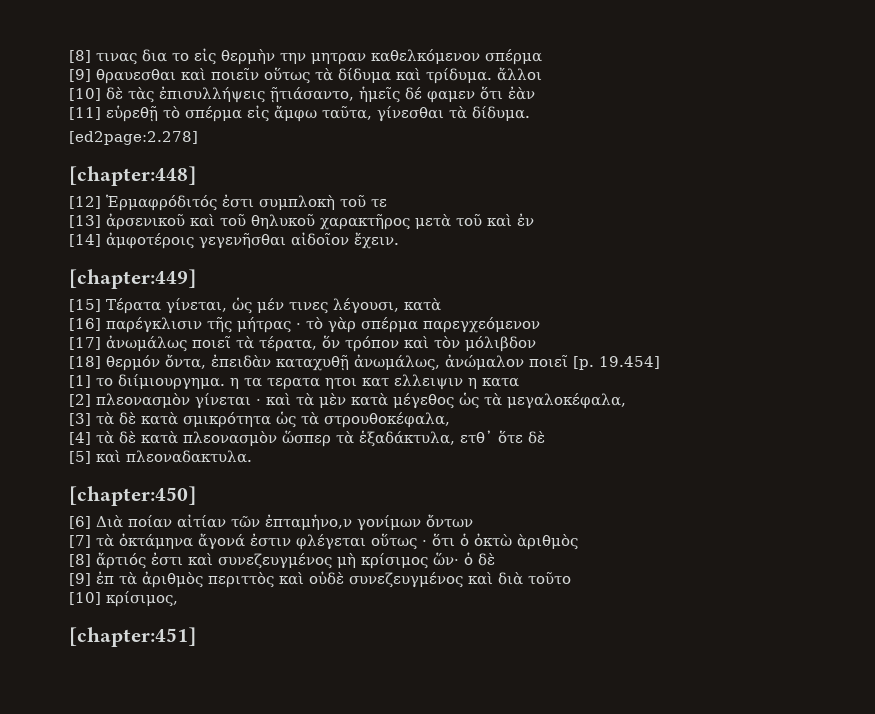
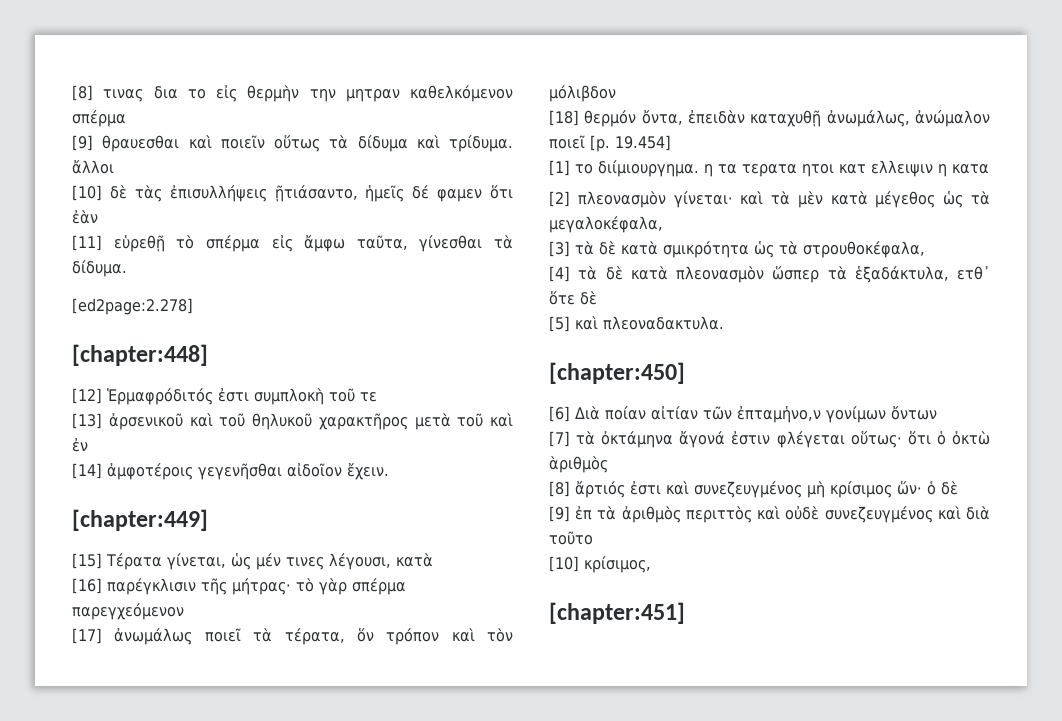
[237,317,301,333] μήτρας · -> [232,578,291,595] μήτρας·
[195,393,261,409] γίνεται · -> [673,191,733,208] γίνεται·
[371,533,427,550] οὕτως · -> [850,431,902,448] οὕτως·

